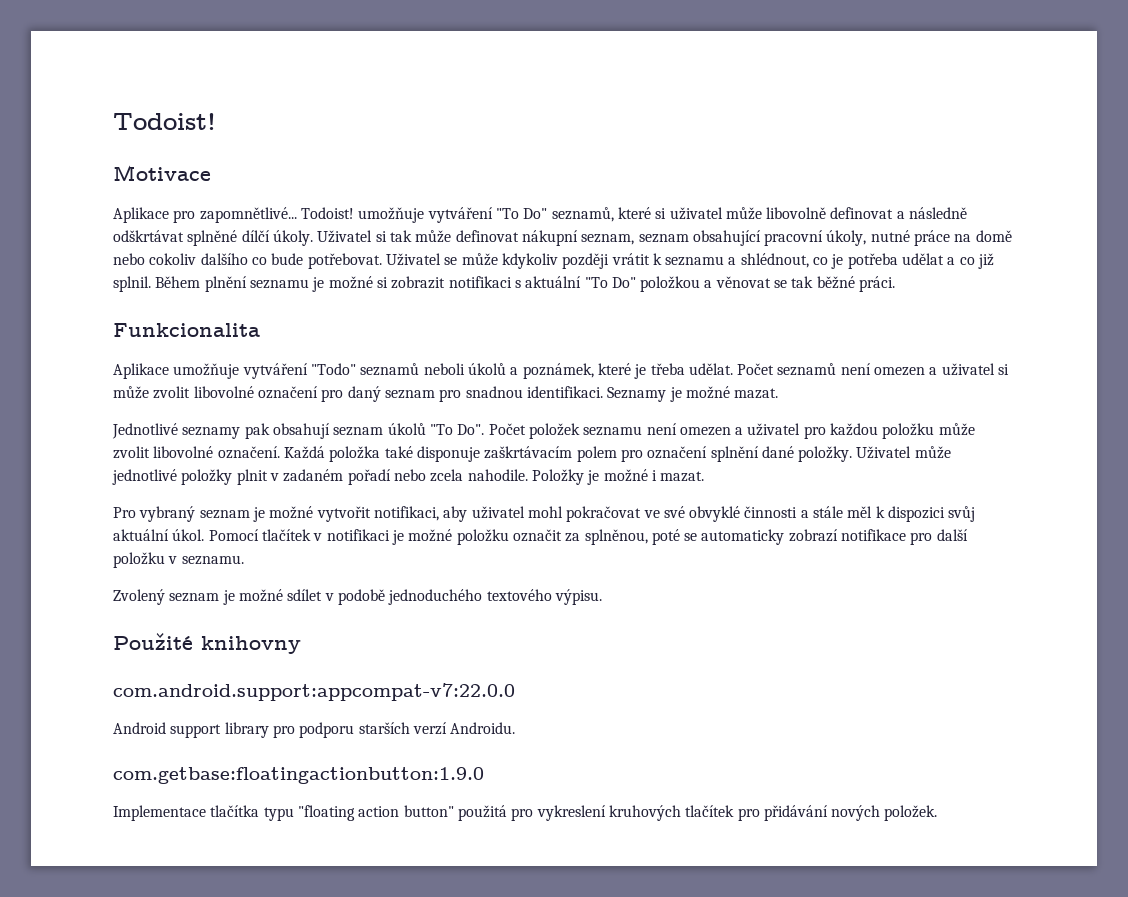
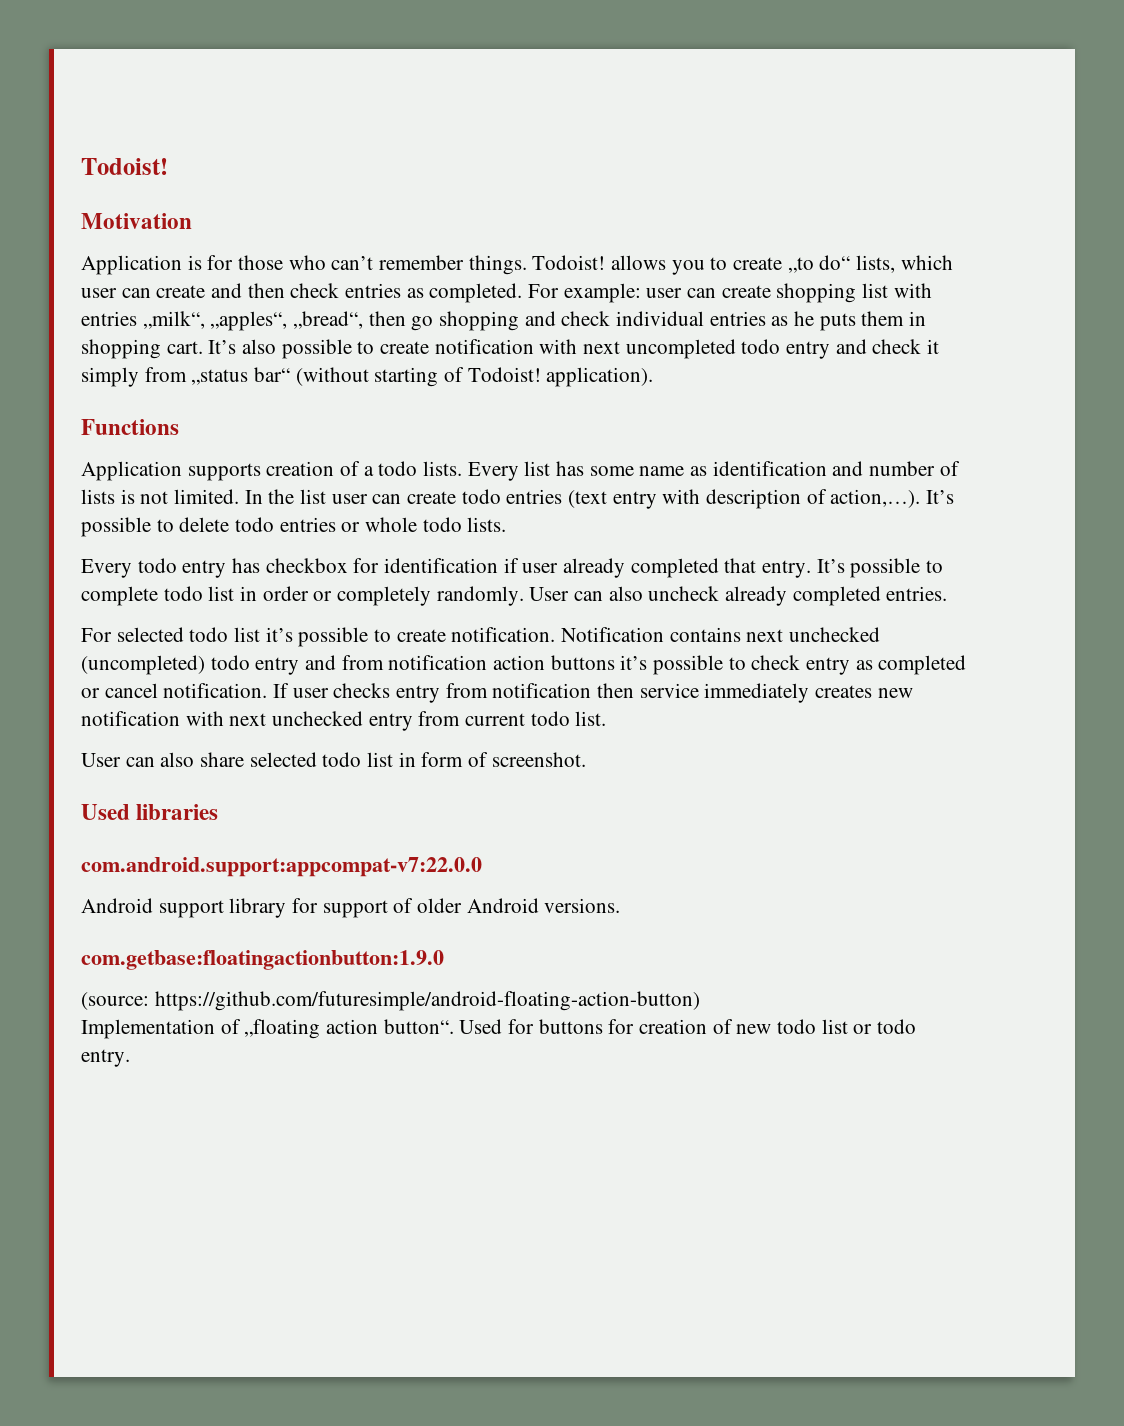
[113,165,211,181] [113,207,968,223] [113,230,1012,246] [113,253,995,269] [113,276,896,292] [113,323,260,337] [113,363,1010,379] [113,386,779,402] [112,423,975,439] [113,446,951,462] [112,469,705,485] [113,506,976,522] [113,529,968,545] [113,552,244,568] [113,589,602,605] [113,633,301,654] [113,683,515,701] [113,722,516,738] [113,767,484,784] [113,805,938,821] Motivace // Aplikace pro zapomnětlivé... Todoist! umožňuje vytváření "To Do" seznamů, které si uživatel může libovolně definovat a následně odškrtávat splněné dílčí úkoly. Uživatel si tak může definovat nákupní seznam, seznam obsahující pracovní úkoly, nutné práce na domě nebo cokoliv dalšího co bude potřebovat. Uživatel se může kdykoliv později vrátit k seznamu a shlédnout, co je potřeba udělat a co již splnil. Během plnění seznamu je možné si zobrazit notifikaci s aktuální "To Do" položkou a věnovat se tak běžné práci. // Funkcionalita // Aplikace umožňuje vytváření "Todo" seznamů neboli úkolů a poznámek, které je třeba udělat. Počet seznamů není omezen a uživatel si může zvolit libovolné označení pro daný seznam pro snadnou identifikaci. Seznamy je možné mazat. // Jednotlivé seznamy pak obsahují seznam úkolů "To Do". Počet položek seznamu není omezen a uživatel pro každou položku může zvolit libovolné označení. Každá položka také disponuje zaškrtávacím polem pro označení splnění dané položky. Uživatel může jednotlivé položky plnit v zadaném pořadí nebo zcela nahodile. Položky je možné i mazat. // Pro vybraný seznam je možné vytvořit notifikaci, aby uživatel mohl pokračovat ve své obvyklé činnosti a stále měl k dispozici svůj aktuální úkol. Pomocí tlačítek v notifikaci je možné položku označit za splněnou, poté se automaticky zobrazí notifikace pro další položku v seznamu. // Zvolený seznam je možné sdílet v podobě jednoduchého textového výpisu. // Použité knihovny // com.android.support:appcompat-v7:22.0.0 // Android support library pro podporu starších verzí Androidu. // com.getbase:floatingactionbutton:1.9.0 // Implementace tlačítka typu "floating action button" použitá pro vykreslení kruhových tlačítek pro přidávání nových položek. -> [81,213,192,229] [81,255,953,275] [81,283,932,303] [81,311,927,331] [81,339,940,359] [81,367,654,387] [81,419,179,435] [81,461,960,481] [81,489,955,509] [81,517,507,537] [81,558,944,578] [81,586,948,606] [81,627,881,647] [81,655,967,675] [81,683,913,703] [81,711,607,731] [81,752,586,767] [81,804,219,820] [81,857,482,877] [81,898,621,918] [81,950,444,970] [81,991,700,1011] [81,1019,917,1039] [81,1049,130,1067] Motivation // Application is for those who can’t remember things. Todoist! allows you to create „to do“ lists, which user can create and then check entries as completed. For example: user can create shopping list with entries „milk“, „apples“, „bread“, then go shopping and check individual entries as he puts them in shopping cart. It’s also possible to create notification with next uncompleted todo entry and check it simply from „status bar“ (without starting of Todoist! application). // Functions // Application supports creation of a todo lists. Every list has some name as identification and number of lists is not limited. In the list user can create todo entries (text entry with description of action,…). It’s possible to delete todo entries or whole todo lists. // Every todo entry has checkbox for identification if user already completed that entry. It’s possible to complete todo list in order or completely randomly. User can also uncheck already completed entries. // For selected todo list it’s possible to create notification. Notification contains next unchecked (uncompleted) todo entry and from notification action buttons it’s possible to check entry as completed or cancel notification. If user checks entry from notification then service immediately creates new notification with next unchecked entry from current todo list. // User can also share selected todo list in form of screenshot. // Used libraries // com.android.support:appcompat-v7:22.0.0 // Android support library for support of older Android versions. // com.getbase:floatingactionbutton:1.9.0 // (source: https://github.com/futuresimple/android-floating-action-button) // Implementation of „floating action button“. Used for buttons for creation of new todo list or todo entry.

